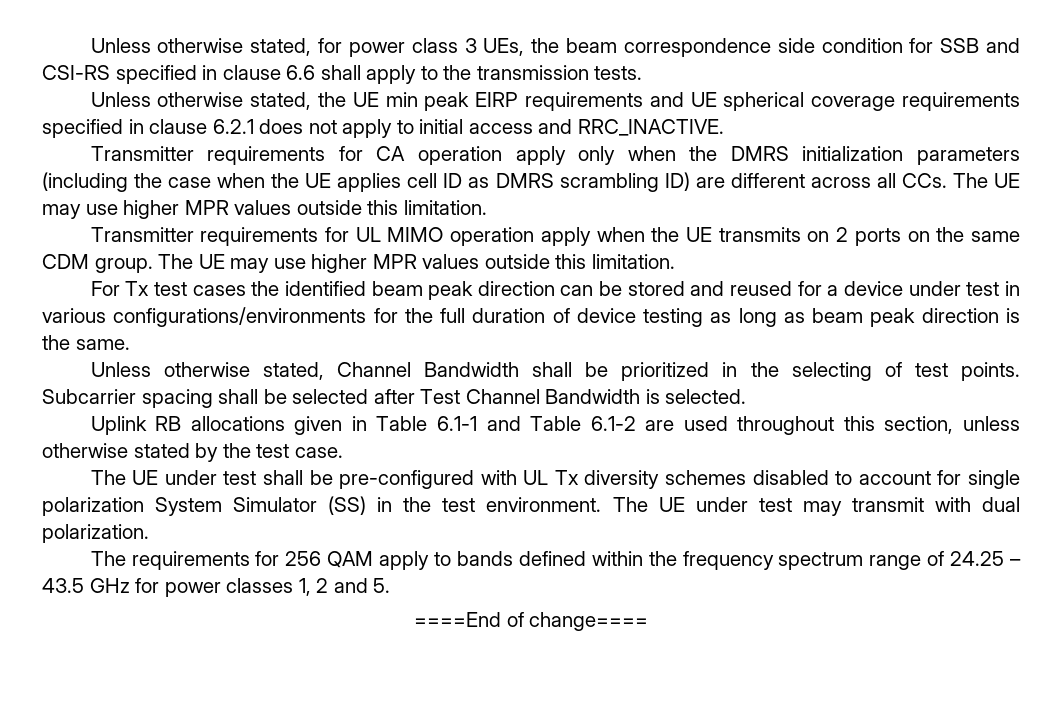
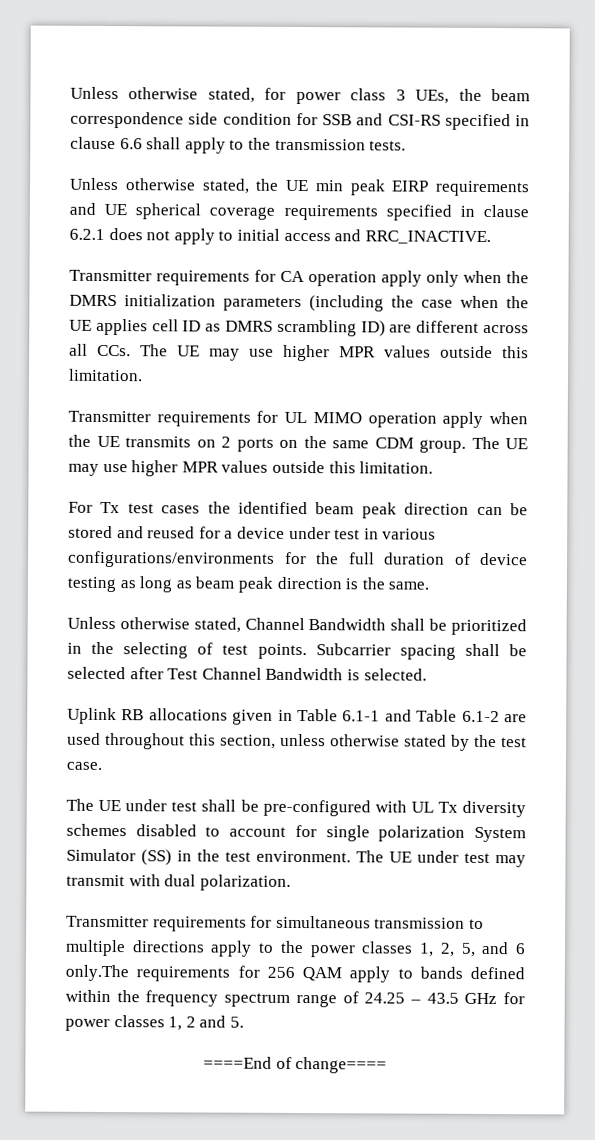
[90,551,126,566] The -> [66,915,484,932] [65,939,527,958] [65,964,129,982] Transmitter requirements for simultaneous transmission to multiple directions apply to the power classes 1, 2, 5, and 6 only.The

